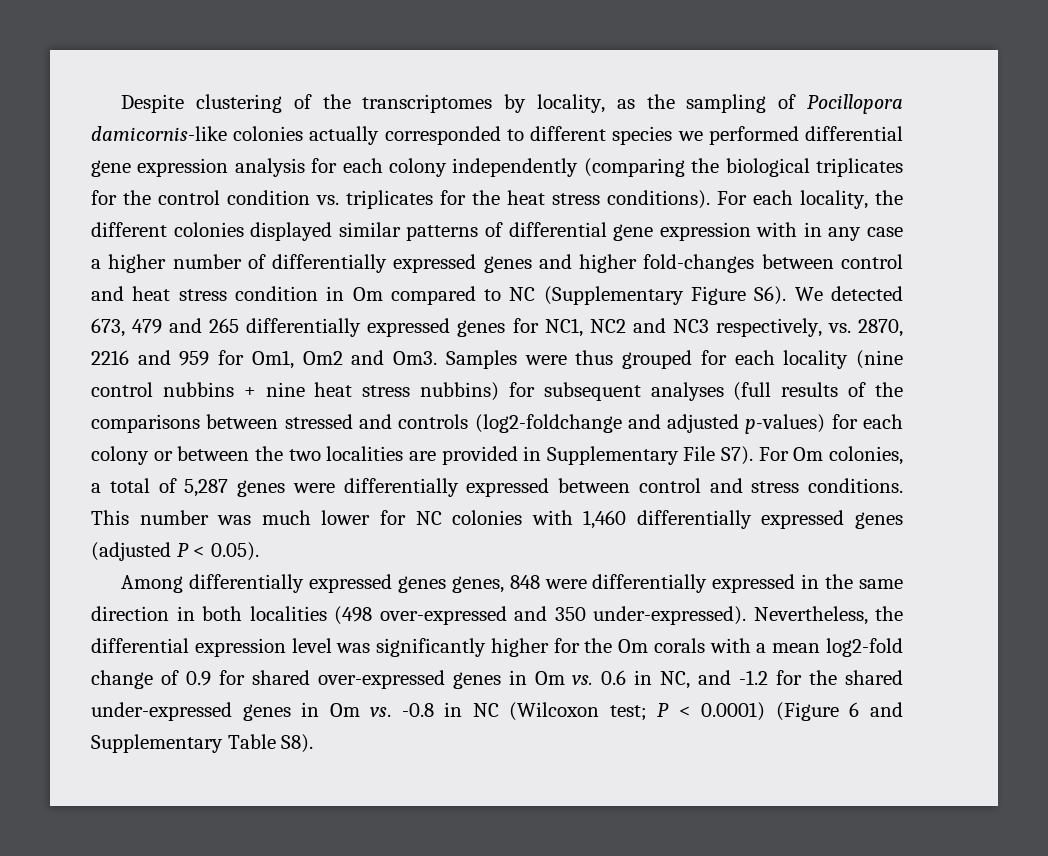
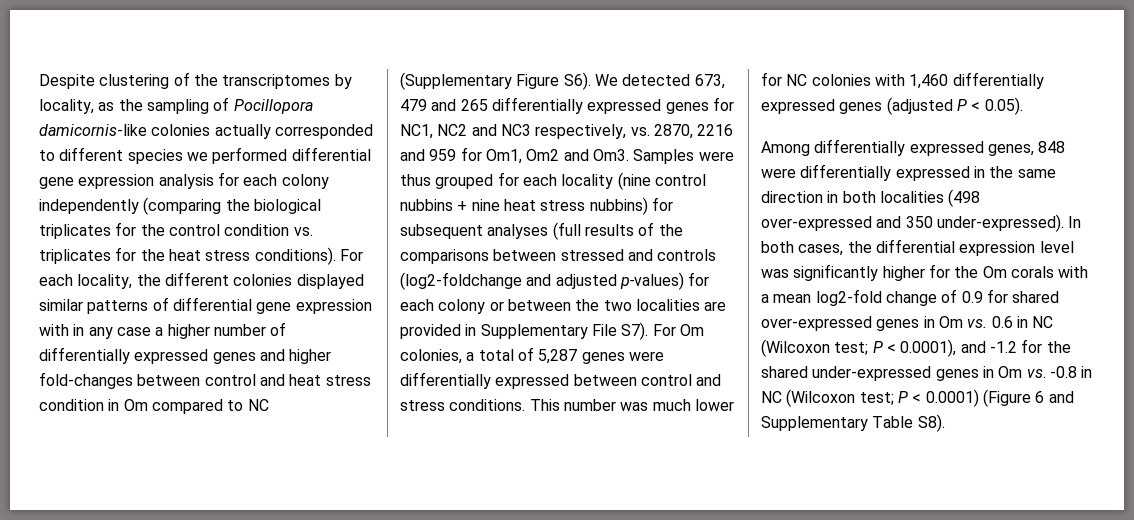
[397,576,446,593] genes -> (984, 148) none
[753,606,868,625] Nevertheless, -> [1068,216,1082,228] [761,241,844,256] In both cases,
[660,671,691,689] NC, -> [1032,316,1054,328] [761,339,957,357] NC (Wilcoxon test; P < 0.0001),

